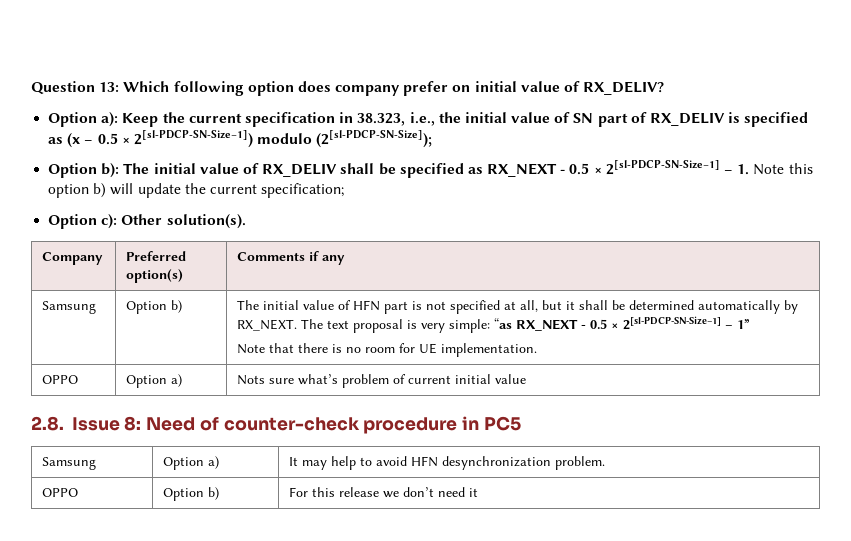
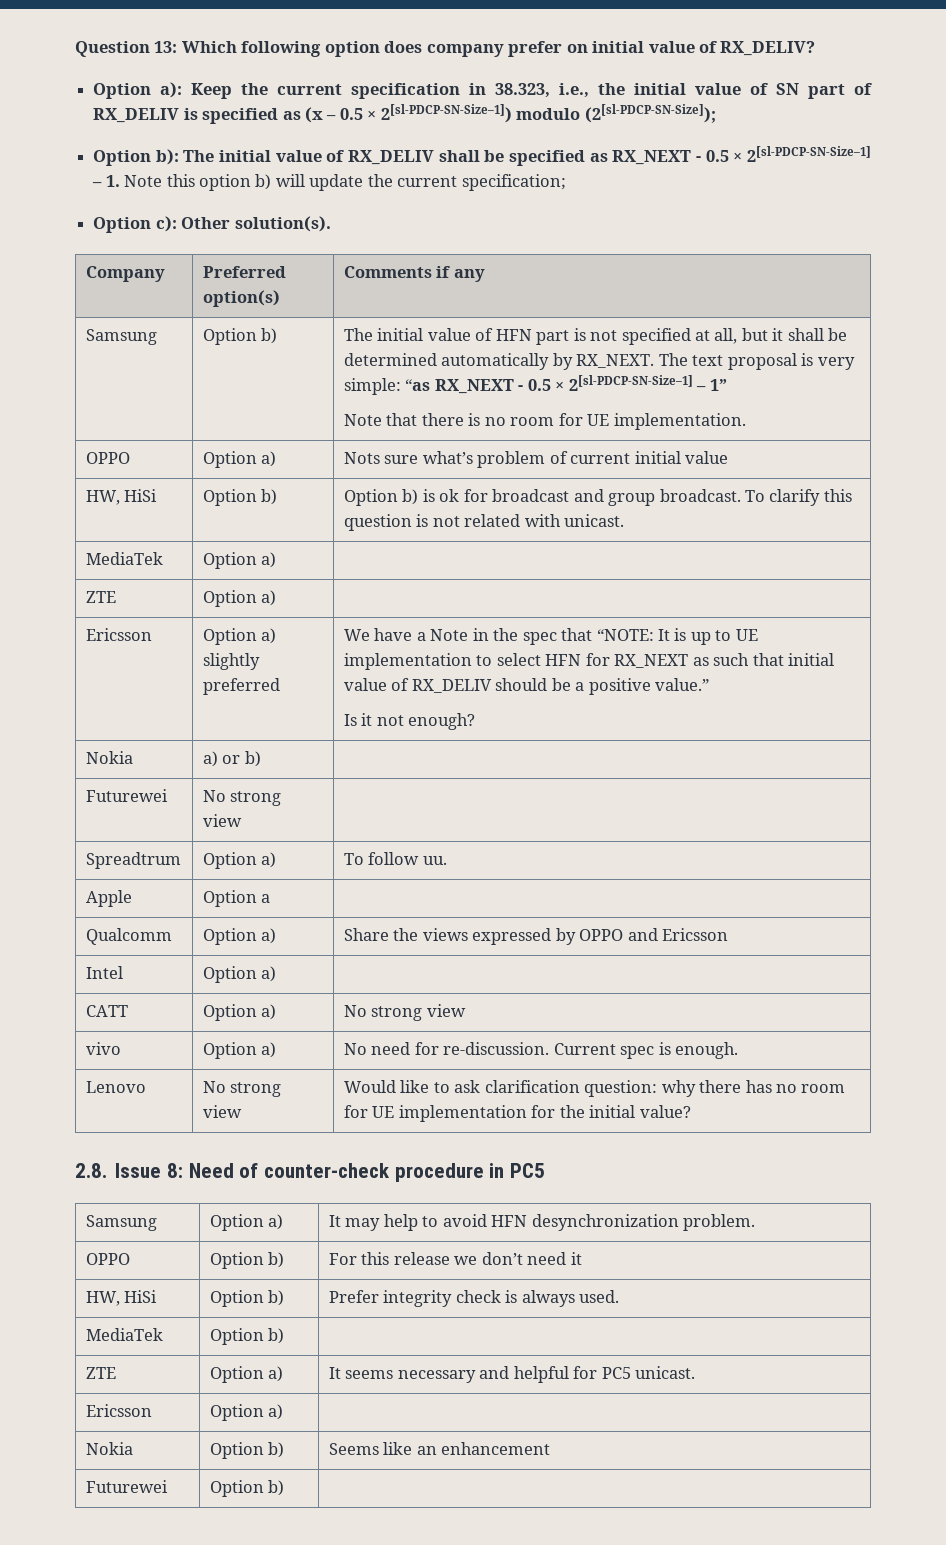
(527, 379) none -> [85,489,158,505] [202,489,278,506] [343,489,852,506] [343,514,625,531] [85,552,163,565] [202,552,277,569] [85,591,116,603] [202,590,277,607] [85,628,152,641] [202,628,277,645] [202,653,260,670] [202,678,280,695] [343,628,758,645] [343,653,835,670] [343,678,710,695] [343,713,476,730] [85,751,133,764] [202,751,261,767] [85,789,168,802] [202,790,282,806] [202,814,242,827] [85,852,181,869] [202,852,277,869] [343,852,447,865] [85,890,132,907] [202,890,271,907] [85,928,172,945] [202,928,277,945] [343,928,729,945] [85,966,123,979] [202,966,277,983] [85,1005,128,1017] [202,1004,277,1021] [343,1004,466,1021] [85,1042,121,1055] [202,1042,277,1059] [343,1042,739,1059] [85,1081,146,1093] [202,1081,282,1097] [202,1105,242,1118] [343,1080,846,1097] [343,1105,691,1122] // HW, HiSi | Option b) | Option b) is ok for broadcast and group broadcast. To clarify this question is not related with unicast. // MediaTek | Option a) | // ZTE | Option a) | // Ericsson | Option a) slightly preferred | We have a Note in the spec that “NOTE: It is up to UE implementation to select HFN for RX_NEXT as such that initial value of RX_DELIV should be a positive value.” // Is it not enough? // Nokia | a) or b) | // Futurewei | No strong view | // Spreadtrum | Option a) | To follow uu. // Apple | Option a | // Qualcomm | Option a) | Share the views expressed by OPPO and Ericsson // Intel | Option a) | // CATT | Option a) | No strong view // vivo | Option a) | No need for re-discussion. Current spec is enough. // Lenovo | No strong view | Would like to ask clarification question: why there has no room for UE implementation for the initial value?
(479, 492) none -> [85,1290,158,1306] [209,1290,285,1307] [328,1290,620,1307] [85,1328,163,1341] [209,1328,285,1345] [85,1367,116,1379] [209,1366,284,1383] [328,1366,696,1383] [85,1404,152,1417] [209,1404,284,1421] [85,1442,133,1455] [209,1442,285,1459] [328,1442,551,1455] [85,1480,168,1493] [209,1480,285,1497] // HW, HiSi | Option b) | Prefer integrity check is always used. // MediaTek | Option b) | // ZTE | Option a) | It seems necessary and helpful for PC5 unicast. // Ericsson | Option a) | // Nokia | Option b) | Seems like an enhancement // Futurewei | Option b) |

